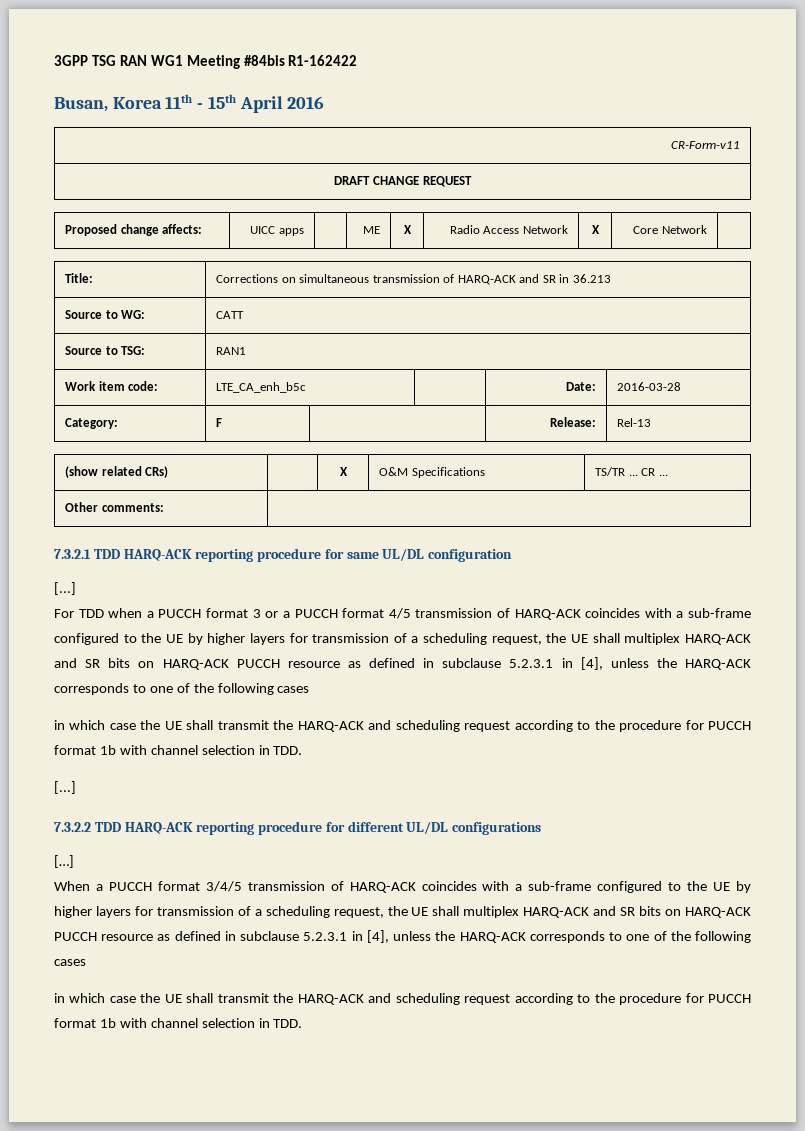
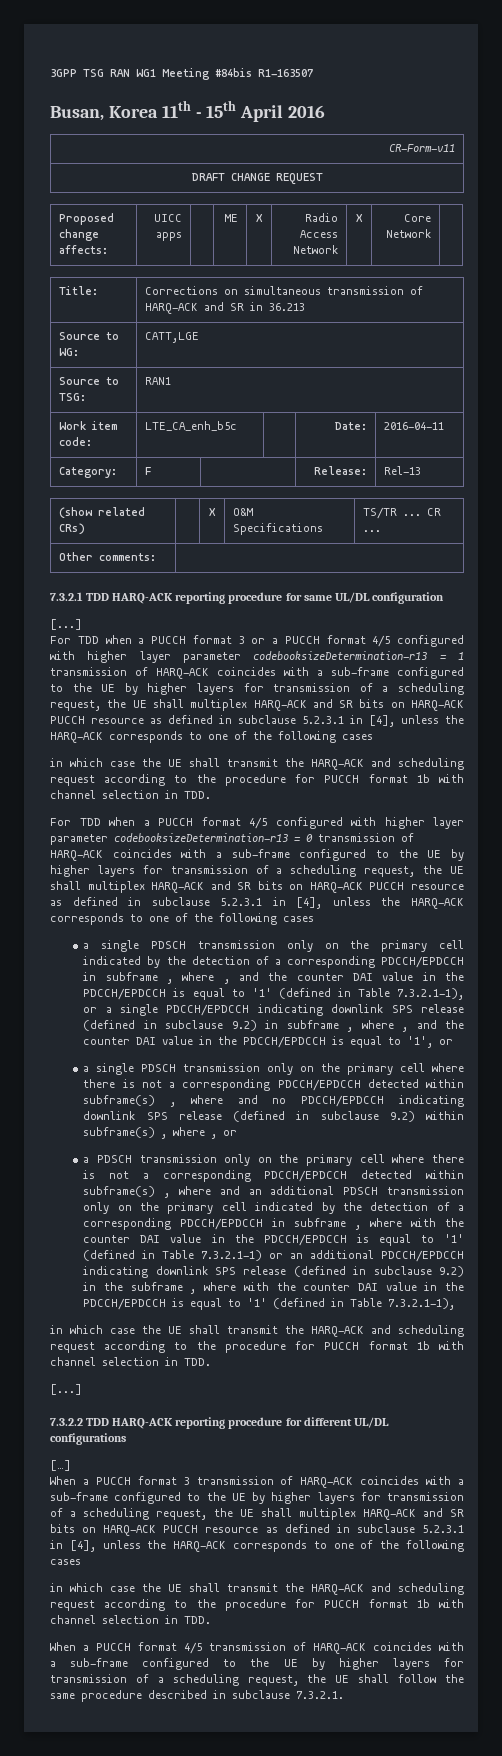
[288,55,358,66] R1-162422 -> [258,69,313,77] R1-163507
[216,311,245,319] CATT -> [145,332,200,343] CATT,LGE
[617,382,682,391] 2016-03-28 -> [384,422,445,430] 2016-04-11
(411, 613) none -> [397,635,464,647] [50,651,464,663] configured with higher layer parameter codebooksizeDetermination-r13 = 1
(303, 750) none -> [50,817,464,829] [50,833,414,845] [50,849,464,861] [50,865,465,877] [50,881,464,893] [50,897,464,909] [50,913,314,925] [83,940,464,952] [83,956,464,968] [83,972,464,984] [83,988,464,1000] [83,1004,464,1016] [83,1020,464,1032] [83,1036,454,1048] [83,1063,464,1075] [83,1079,464,1091] [83,1095,464,1107] [83,1111,465,1122] [83,1127,238,1139] [83,1154,464,1166] [83,1170,464,1182] [83,1186,464,1198] [83,1202,464,1214] [83,1218,465,1230] [83,1234,465,1246] [83,1250,464,1262] [83,1266,464,1278] [83,1282,465,1294] [83,1298,456,1310] [50,1325,464,1337] [50,1341,465,1353] [50,1357,211,1366] // For TDD when a PUCCH format 4/5 configured with higher layer parameter codebooksizeDetermination-r13 = 0 transmission of HARQ-ACK coincides with a sub-frame configured to the UE by higher layers for transmission of a scheduling request, the UE shall multiplex HARQ-ACK and SR bits on HARQ-ACK PUCCH resource as defined in subclause 5.2.3.1 in [4], unless the HARQ-ACK corresponds to one of the following cases // a single PDSCH transmission only on the primary cell indicated by the detection of a corresponding PDCCH/EPDCCH in subframe , where , and the counter DAI value in the PDCCH/EPDCCH is equal to '1' (defined in Table 7.3.2.1-1), or a single PDCCH/EPDCCH indicating downlink SPS release (defined in subclause 9.2) in subframe , where , and the counter DAI value in the PDCCH/EPDCCH is equal to '1', or // a single PDSCH transmission only on the primary cell where there is not a corresponding PDCCH/EPDCCH detected within subframe(s) , where and no PDCCH/EPDCCH indicating downlink SPS release (defined in subclause 9.2) within subframe(s) , where , or // a PDSCH transmission only on the primary cell where there is not a corresponding PDCCH/EPDCCH detected within subframe(s) , where and an additional PDSCH transmission only on the primary cell indicated by the detection of a corresponding PDCCH/EPDCCH in subframe , where with the counter DAI value in the PDCCH/EPDCCH is equal to '1' (defined in Table 7.3.2.1-1) or an additional PDCCH/EPDCCH indicating downlink SPS release (defined in subclause 9.2) in the subframe , where with the counter DAI value in the PDCCH/EPDCCH is equal to '1' (defined in Table 7.3.2.1-1), // in which case the UE shall transmit the HARQ-ACK and scheduling request according to the procedure for PUCCH format 1b with channel selection in TDD.
[205,881,242,892] 3/4/5 -> [183,1477,190,1485] 3
(303, 1023) none -> [50,1642,464,1654] [50,1658,464,1670] [50,1674,465,1686] [50,1690,344,1702] // When a PUCCH format 4/5 transmission of HARQ-ACK coincides with a sub-frame configured to the UE by higher layers for transmission of a scheduling request, the UE shall follow the same procedure described in subclause 7.3.2.1.

